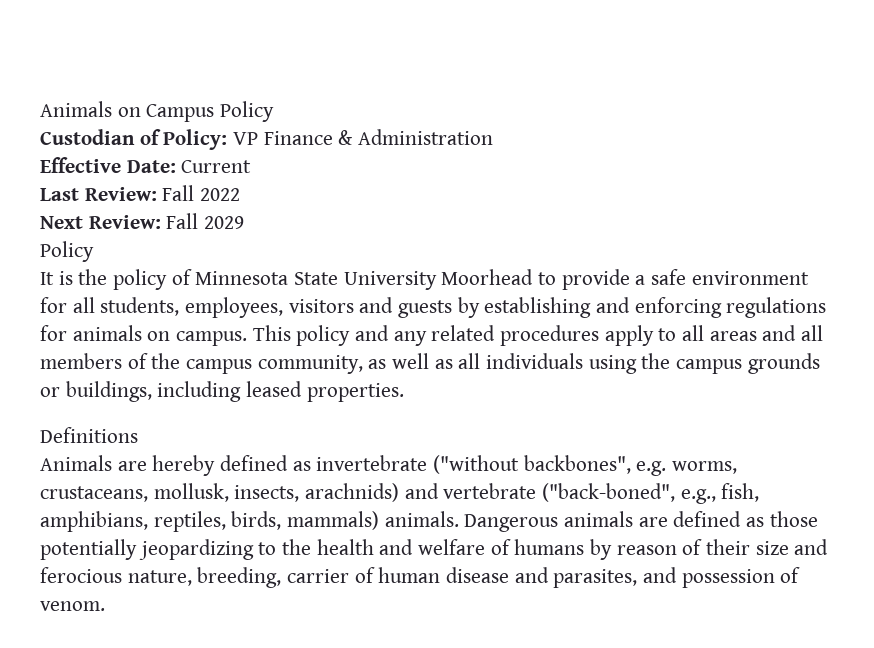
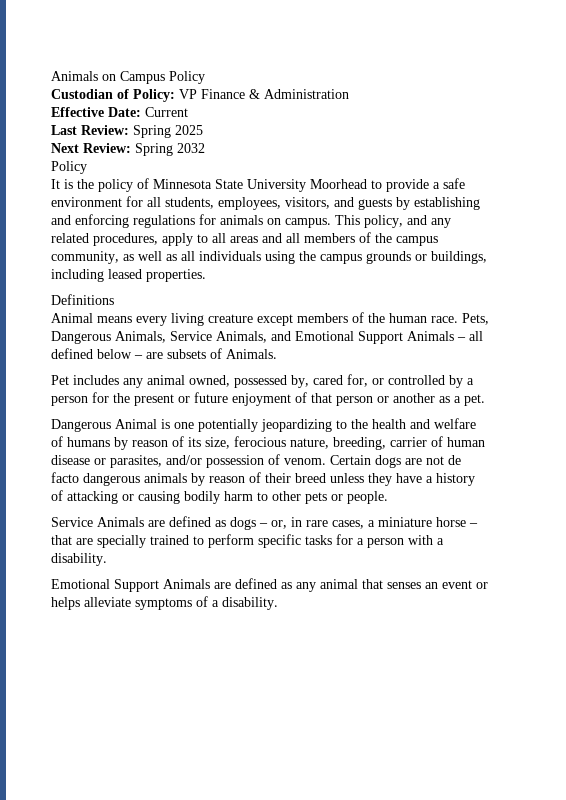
[162,185,241,201] Fall 2022 -> [133,125,203,138] Spring 2025
[166,213,245,229] Fall 2029 -> [135,143,205,156] Spring 2032
[288,299,354,313] visitors -> [285,197,330,209] visitors,
[296,325,351,346] policy -> [364,215,403,228] policy,
[500,325,600,346] procedures -> [93,233,158,246] procedures,
[40,455,738,476] [40,483,760,504] [40,511,818,532] Animals are hereby defined as invertebrate ("without backbones", e.g. worms, crustaceans, mollusk, insects, arachnids) and vertebrate ("back-boned", e.g., fish, amphibians, reptiles, birds, mammals) animals. Dangerous animals are defined as those -> [51,312,489,326] [51,331,483,344] [51,348,277,359] [51,374,474,388] [51,392,485,406] [51,419,194,432] Animal means every living creature except members of the human race. Pets, Dangerous Animals, Service Animals, and Emotional Support Animals – all defined below – are subsets of Animals. // Pet includes any animal owned, possessed by, cared for, or controlled by a person for the present or future enjoyment of that person or another as a pet. // Dangerous Animal is one
[706,539,829,555] their size and -> [188,437,230,449] its size,
[514,567,801,588] [40,601,105,611] and parasites, and possession of venom. -> [94,454,461,468] [51,472,475,486] [51,490,388,504] [51,516,478,530] [51,534,444,548] [51,553,107,566] [51,578,488,592] [51,596,278,610] or parasites, and/or possession of venom. Certain dogs are not de facto dangerous animals by reason of their breed unless they have a history of attacking or causing bodily harm to other pets or people. // Service Animals are defined as dogs – or, in rare cases, a miniature horse – that are specially trained to perform specific tasks for a person with a disability. // Emotional Support Animals are defined as any animal that senses an event or helps alleviate symptoms of a disability.

